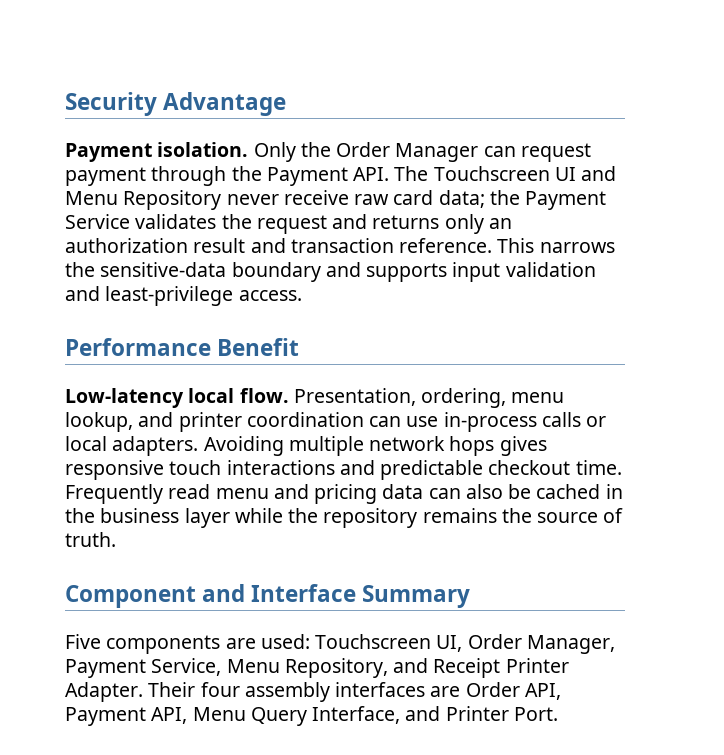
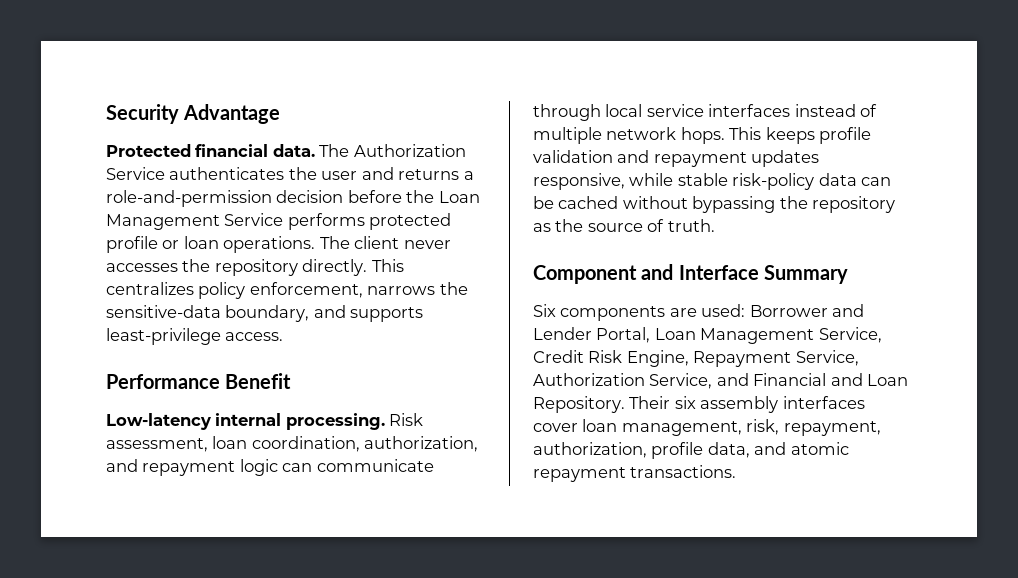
[65,142,591,162] [65,166,617,186] [65,190,607,210] [65,214,512,234] [65,238,535,253] Payment isolation. Only the Order Manager can request payment through the Payment API. The Touchscreen UI and Menu Repository never receive raw card data; the Payment Service validates the request and returns only an authorization result and transaction reference. This -> [106,144,466,157] [106,167,474,180] [106,190,480,207] [106,213,452,230] [106,236,451,253] [106,259,404,276] [106,282,363,299] Protected financial data. The Authorization Service authenticates the user and returns a role-and-permission decision before the Loan Management Service performs protected profile or loan operations. The client never accesses the repository directly. This centralizes policy enforcement,
[231,262,321,282] boundary -> [225,305,310,322] boundary,
[452,262,596,282] [65,286,100,301] input validation and -> (424, 314) none
[188,388,565,408] [65,412,607,432] [65,436,547,456] [65,460,622,480] [65,484,378,504] local flow. Presentation, ordering, menu lookup, and printer coordination can use in-process calls or local adapters. Avoiding multiple network hops gives responsive touch interactions and predictable checkout time. Frequently read menu and pricing -> [215,413,424,430] [106,436,479,452] [106,459,434,476] [533,104,878,121] [533,127,872,144] [533,150,820,167] [533,173,815,190] internal processing. Risk assessment, loan coordination, authorization, and repayment logic can communicate through local service interfaces instead of multiple network hops. This keeps profile validation and repayment updates responsive, while stable risk-policy
[465,484,503,499] also -> (892, 181) none
[605,484,623,499] [65,508,497,528] in the business layer while the repository remains -> [622,196,896,213] [533,223,551,232] without bypassing the repository as
[65,634,101,649] Five -> [533,304,556,317] Six
[315,634,615,654] [65,658,569,678] [65,682,561,702] [65,706,558,726] Touchscreen UI, Order Manager, Payment Service, Menu Repository, and Receipt Printer Adapter. Their four assembly interfaces are Order API, Payment API, Menu Query Interface, and Printer Port. -> [749,304,865,317] [533,327,882,344] [533,350,859,367] [533,373,909,389] [533,396,865,413] [533,419,881,436] [533,442,849,459] [533,465,737,482] Borrower and Lender Portal, Loan Management Service, Credit Risk Engine, Repayment Service, Authorization Service, and Financial and Loan Repository. Their six assembly interfaces cover loan management, risk, repayment, authorization, profile data, and atomic repayment transactions.

